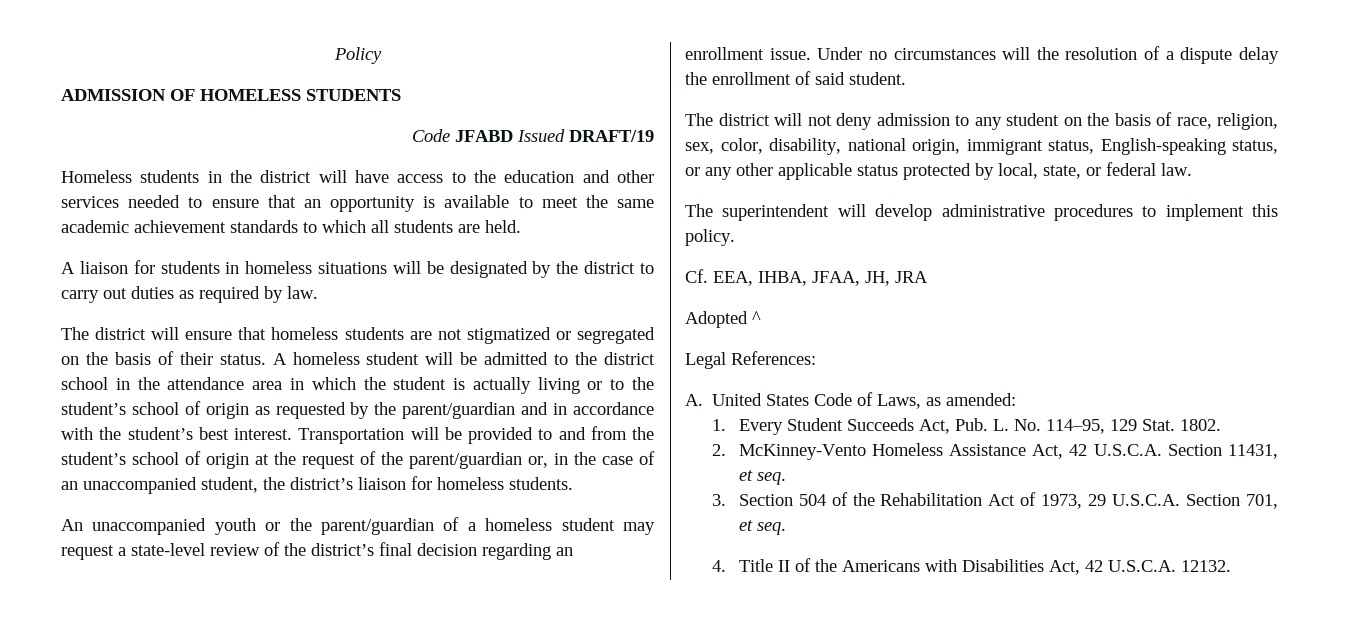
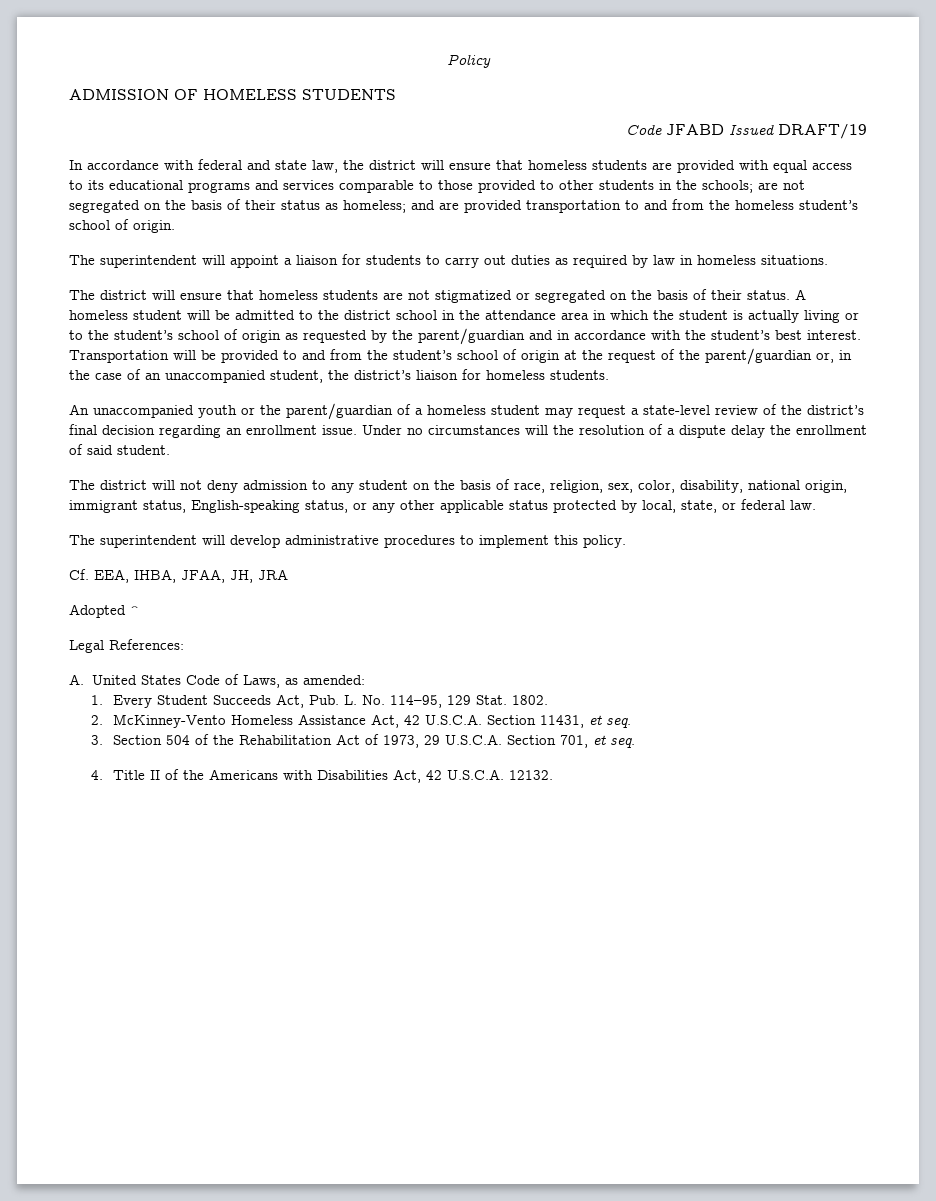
[61,170,654,183] [61,195,654,212] [61,220,521,233] [61,260,636,278] Homeless students in the district will have access to the education and other services needed to ensure that an opportunity is available to meet the same academic achievement standards to which all students are held. // A liaison for students in homeless situations will be designated by the district -> [69,159,852,173] [69,180,805,193] [69,199,858,213] [69,219,175,233] [69,254,421,268] In accordance with federal and state law, the district will ensure that homeless students are provided with equal access to its educational programs and services comparable to those provided to other students in the schools; are not segregated on the basis of their status as homeless; and are provided transportation to and from the homeless student’s school of origin. // The superintendent will appoint a liaison for students
[287,286,318,299] law. -> [653,255,828,265] law in homeless situations.

